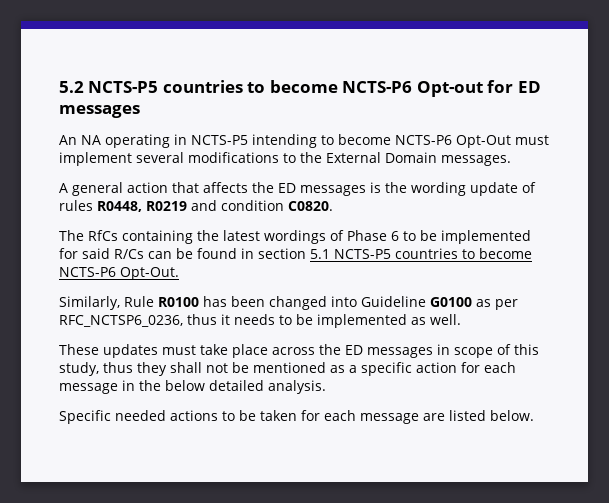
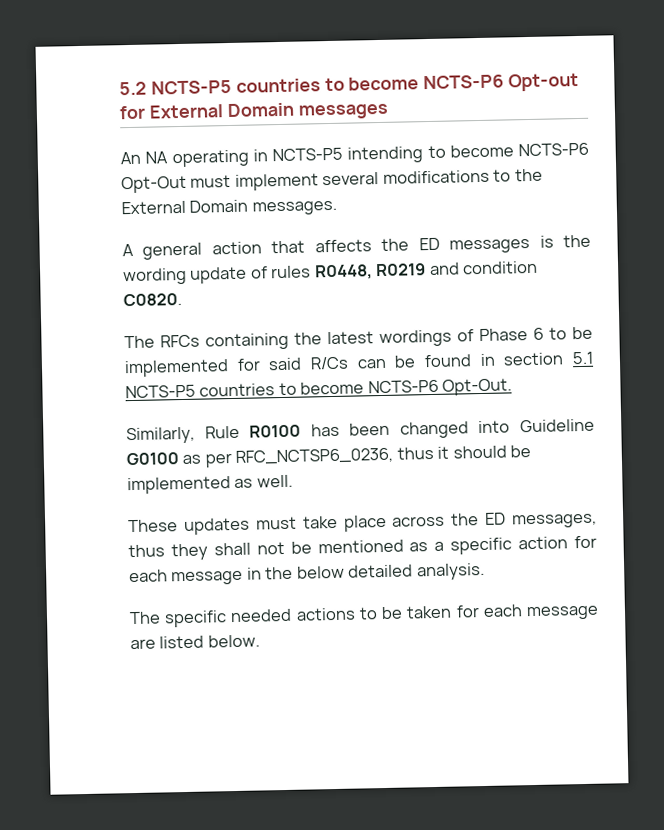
[517,81,541,93] ED -> [148,102,294,119] External Domain
[88,230,118,241] RfCs -> [160,334,200,348] RFCs
[234,314,292,325] needs to -> [452,445,507,459] should
[367,344,539,358] [59,362,99,376] messages in scope of this study, -> [512,513,597,529] messages,
[59,410,111,424] Specific -> [129,610,228,628] The specific

